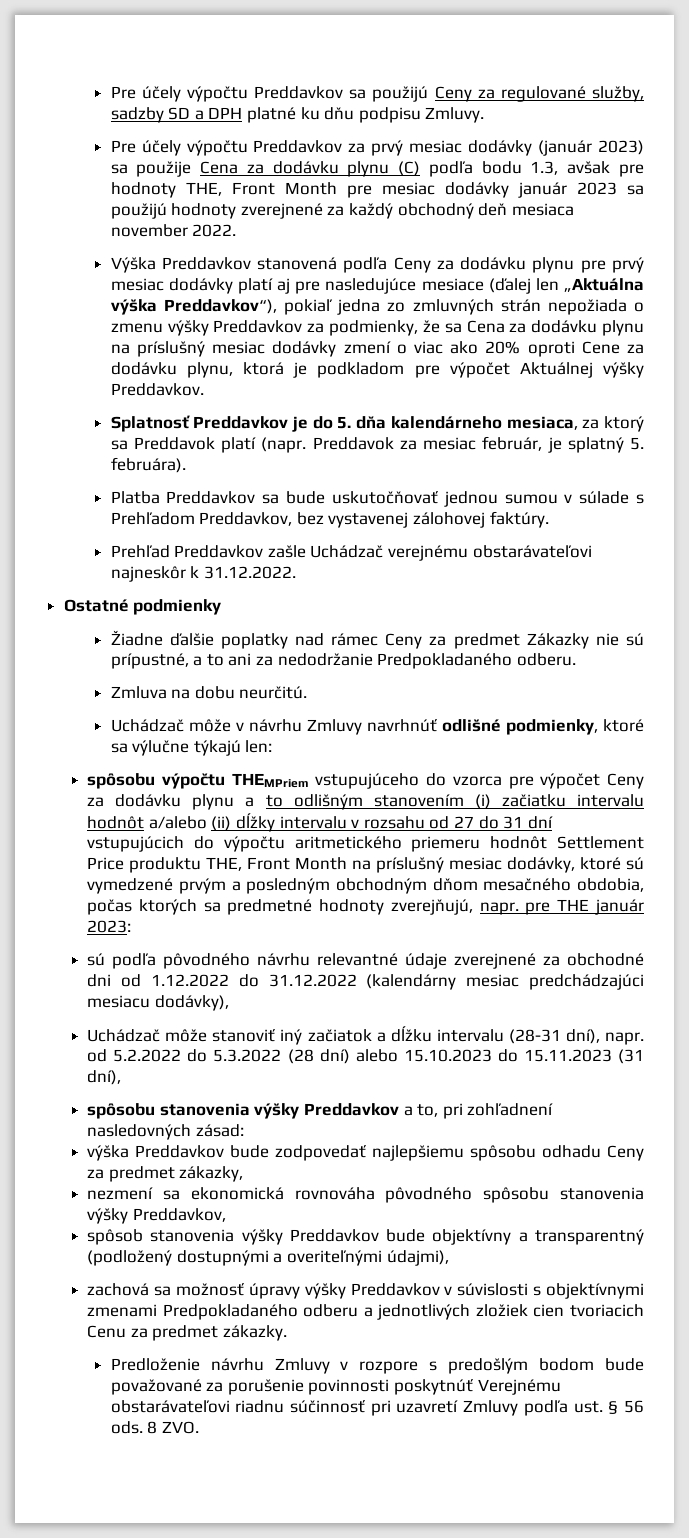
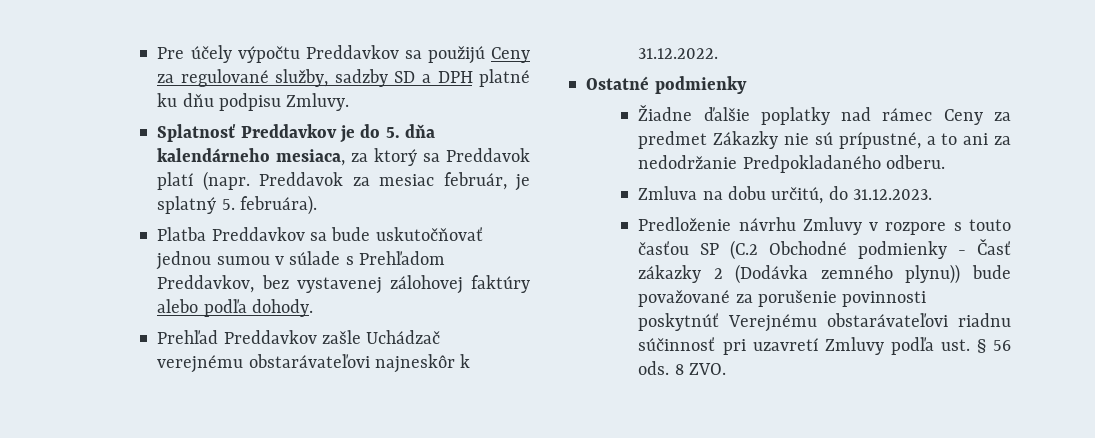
[110,140,644,156] [110,161,644,177] [110,182,645,198] [110,203,574,219] [110,224,237,237] [110,257,644,273] [110,278,644,294] [110,299,644,315] [110,320,645,336] [110,341,644,357] [110,362,644,378] [110,383,204,396] // Pre účely výpočtu Preddavkov za prvý mesiac dodávky (január 2023) sa použije Cena za dodávku plynu (C) podľa bodu 1.3, avšak pre hodnoty THE, Front Month pre mesiac dodávky január 2023 sa použijú hodnoty zverejnené za každý obchodný deň mesiaca november 2022. // Výška Preddavkov stanovená podľa Ceny za dodávku plynu pre prvý mesiac dodávky platí aj pre nasledujúce mesiace (ďalej len „Aktuálna výška Preddavkov“), pokiaľ jedna zo zmluvných strán nepožiada o zmenu výšky Preddavkov za podmienky, že sa Cena za dodávku plynu na príslušný mesiac dodávky zmení o viac ako 20% oproti Cene za dodávku plynu, ktorá je podkladom pre výpočet Aktuálnej výšky Preddavkov. -> (350, 102) none
[489,511,549,528] faktúry. -> [471,275,530,293] [157,299,313,317] faktúry alebo podľa dohody.
[239,686,308,699] [110,719,644,735] [110,740,273,756] [87,773,644,789] [87,794,644,810] [87,813,553,832] [87,836,644,852] [87,857,645,873] [87,878,644,894] [87,899,644,915] [87,920,132,933] [87,953,644,969] [87,974,644,990] [87,995,229,1011] [87,1026,644,1045] [87,1049,644,1064] [87,1070,122,1085] [87,1103,554,1119] [87,1124,244,1140] [87,1145,644,1161] [87,1166,244,1182] [87,1187,644,1203] [87,1208,226,1224] [87,1229,645,1245] [87,1250,449,1266] [87,1283,644,1299] [87,1304,645,1320] [87,1325,287,1341] neurčitú. // Uchádzač môže v návrhu Zmluvy navrhnúť odlišné podmienky, ktoré sa výlučne týkajú len: // spôsobu výpočtu THEMPriem vstupujúceho do vzorca pre výpočet Ceny za dodávku plynu a to odlišným stanovením (i) začiatku intervalu hodnôt a/alebo (ii) dĺžky intervalu v rozsahu od 27 do 31 dní vstupujúcich do výpočtu aritmetického priemeru hodnôt Settlement Price produktu THE, Front Month na príslušný mesiac dodávky, ktoré sú vymedzené prvým a posledným obchodným dňom mesačného obdobia, počas ktorých sa predmetné hodnoty zverejňujú, napr. pre THE január 2023: // sú podľa pôvodného návrhu relevantné údaje zverejnené za obchodné dni od 1.12.2022 do 31.12.2022 (kalendárny mesiac predchádzajúci mesiacu dodávky), // Uchádzač môže stanoviť iný začiatok a dĺžku intervalu (28-31 dní), napr. od 5.2.2022 do 5.3.2022 (28 dní) alebo 15.10.2023 do 15.11.2023 (31 dní), // spôsobu stanovenia výšky Preddavkov a to, pri zohľadnení nasledovných zásad: // výška Preddavkov bude zodpovedať najlepšiemu spôsobu odhadu Ceny za predmet zákazky, // nezmení sa ekonomická rovnováha pôvodného spôsobu stanovenia výšky Preddavkov, // spôsob stanovenia výšky Preddavkov bude objektívny a transparentný (podložený dostupnými a overiteľnými údajmi), // zachová sa možnosť úpravy výšky Preddavkov v súvislosti s objektívnymi zmenami Predpokladaného odberu a jednotlivých zložiek cien tvoriacich Cenu za predmet zákazky. -> [771,186,932,204] určitú, do 31.12.2023.
[448,1358,595,1374] predošlým bodom -> [969,219,1011,231] [638,239,1011,260] [638,264,961,284] touto časťou SP (C.2 Obchodné podmienky - Časť zákazky 2 (Dodávka zemného plynu))

